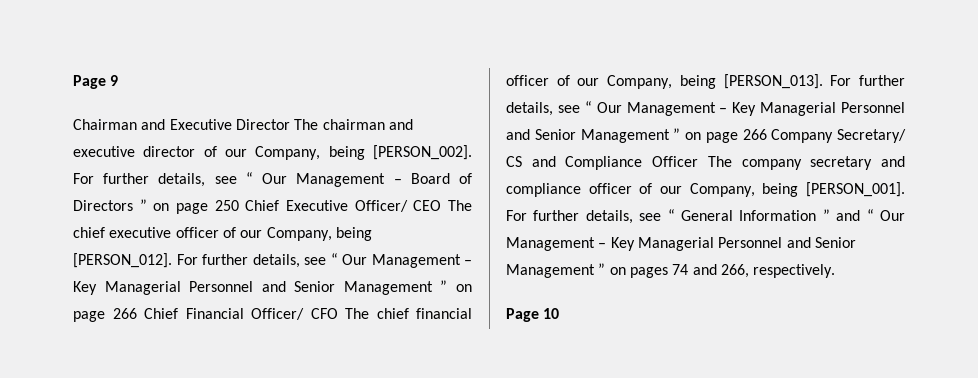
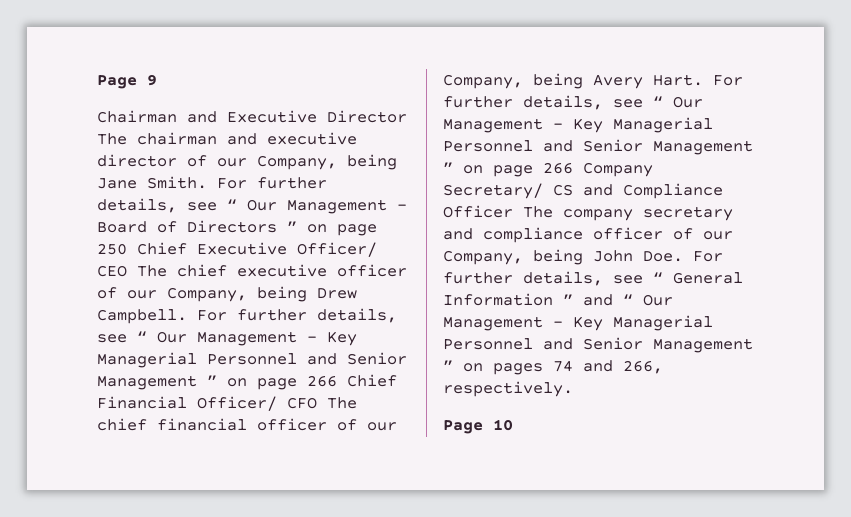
[373,145,473,160] [PERSON_002]. -> [97,176,207,189] Jane Smith.
[73,253,172,268] [PERSON_012]. -> [317,288,357,299] [97,309,187,324] Drew Campbell.
[723,74,823,89] [PERSON_013]. -> [593,74,703,89] Avery Hart.
[806,182,905,197] [PERSON_001]. -> [593,250,683,262] John Doe.

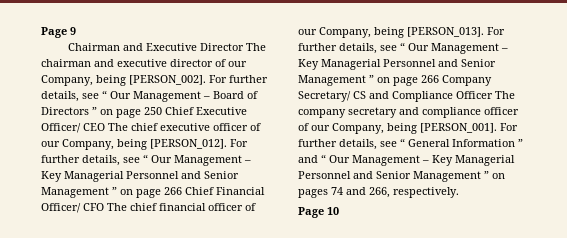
[97,176,207,189] Jane Smith. -> [129,75,206,85] [PERSON_002].
[317,288,357,299] [97,309,187,324] Drew Campbell. -> [150,139,227,149] [PERSON_012].
[593,74,703,89] Avery Hart. -> [407,27,484,37] [PERSON_013].
[593,250,683,262] John Doe. -> [420,123,497,133] [PERSON_001].

